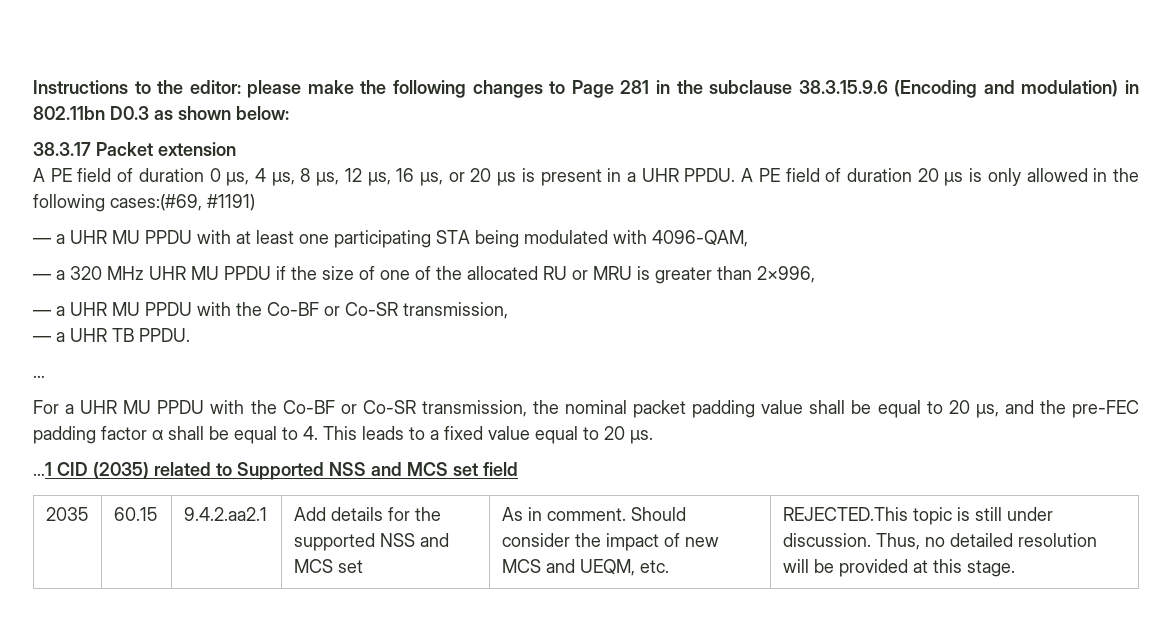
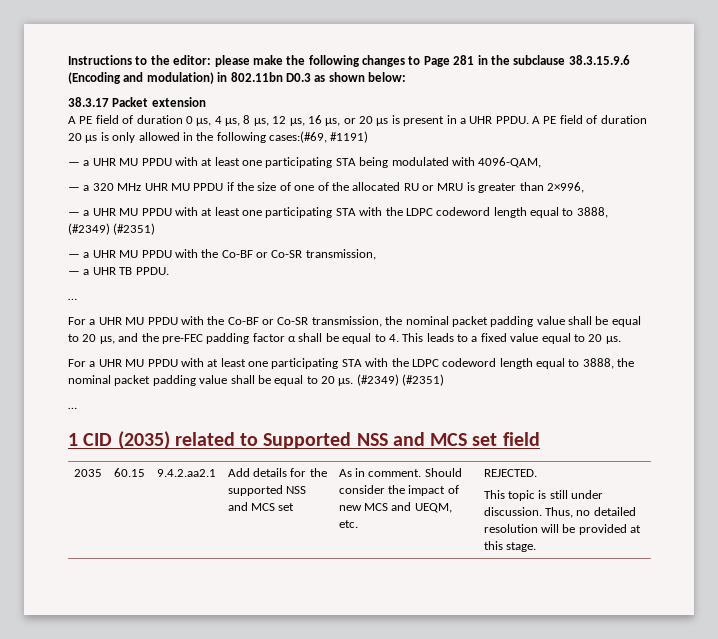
(815, 274) none -> [68,207,608,218] [68,223,156,235] // — a UHR MU PPDU with at least one participating STA with the LDPC codeword length equal to 3888, (#2349) (#2351)
[33,462,52,476] …1 -> [68,358,635,369] [68,374,445,386] [68,407,77,409] [68,433,78,446] For a UHR MU PPDU with at least one participating STA with the LDPC codeword length equal to 3888, the nominal packet padding value shall be equal to 20 µs. (#2349) (#2351) // … // 1
[782,507,908,521] REJECTED.This -> [483,469,537,477] [483,490,505,499] REJECTED. // This

